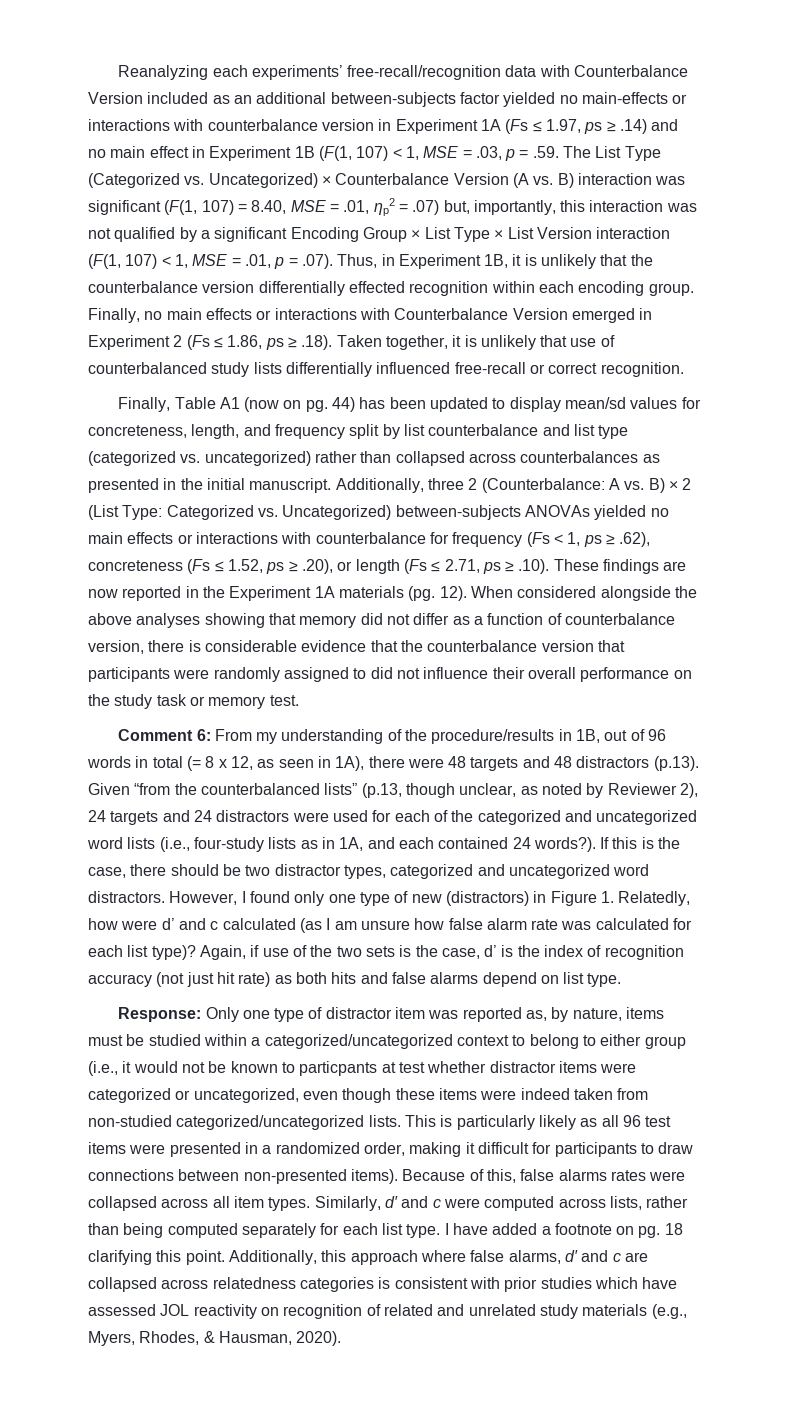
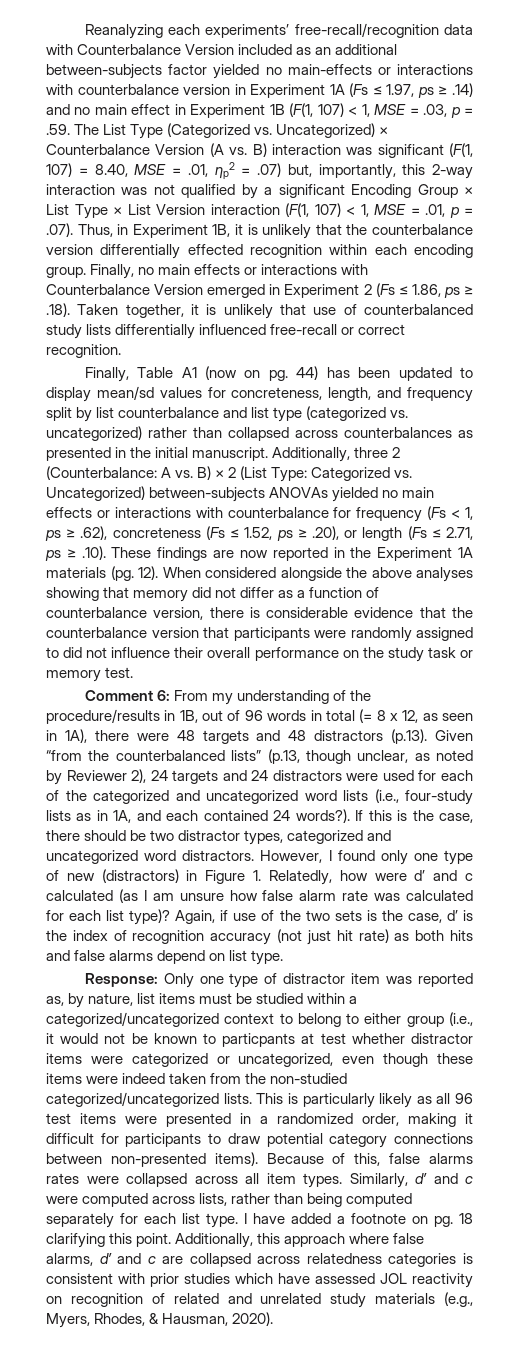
(586, 206) none -> [432,164,473,179] 2-way
(622, 1014) none -> [137,993,156,1004] list
(649, 1094) none -> [245,1073,267,1084] the
(694, 1148) none -> [266,1133,388,1148] potential category

